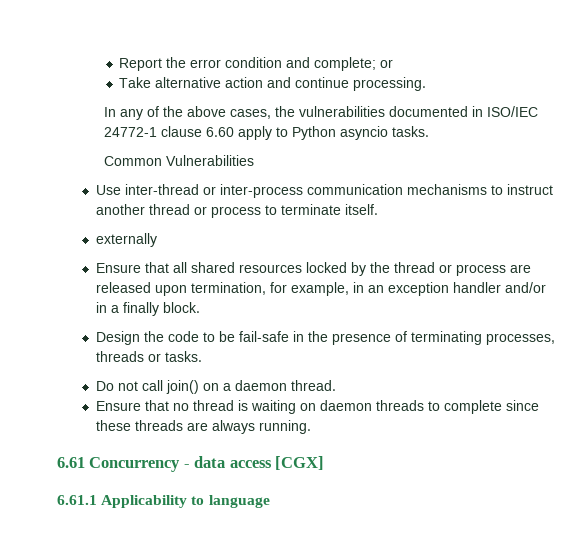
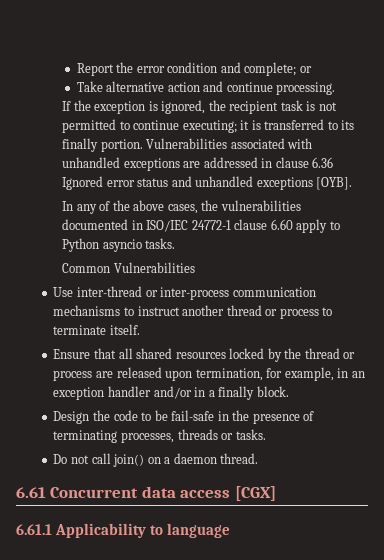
(427, 84) none -> [62,100,337,114] [62,119,355,133] [62,138,313,152] [62,157,334,171] [62,176,353,190] // If the exception is ignored, the recipient task is not permitted to continue executing; it is transferred to its finally portion. Vulnerabilities associated with unhandled exceptions are addressed in clause 6.36 Ignored error status and unhandled exceptions [OYB].
[95,233,157,247] // externally -> (140, 329) none
[95,400,539,414] [95,420,311,434] // Ensure that no thread is waiting on daemon threads to complete since these threads are always running. -> (259, 458) none
[89,457,190,472] Concurrency - -> [50,487,139,498] Concurrent

